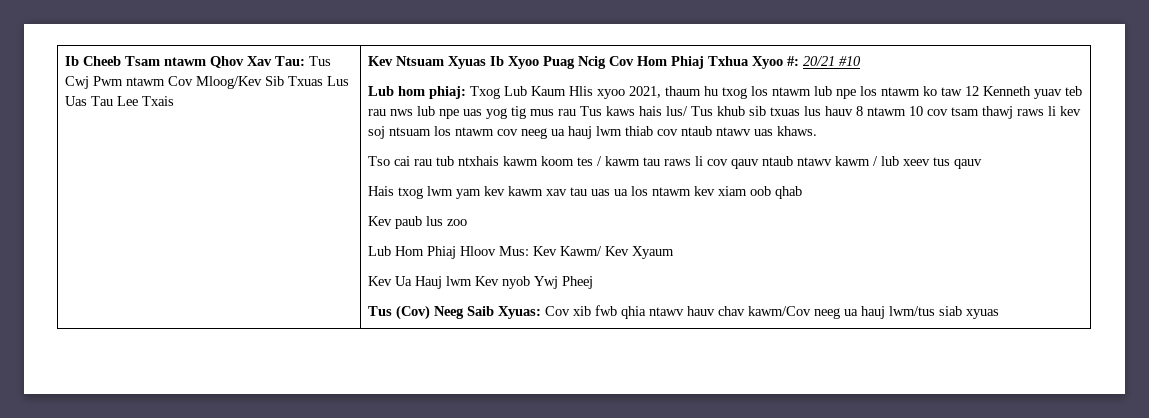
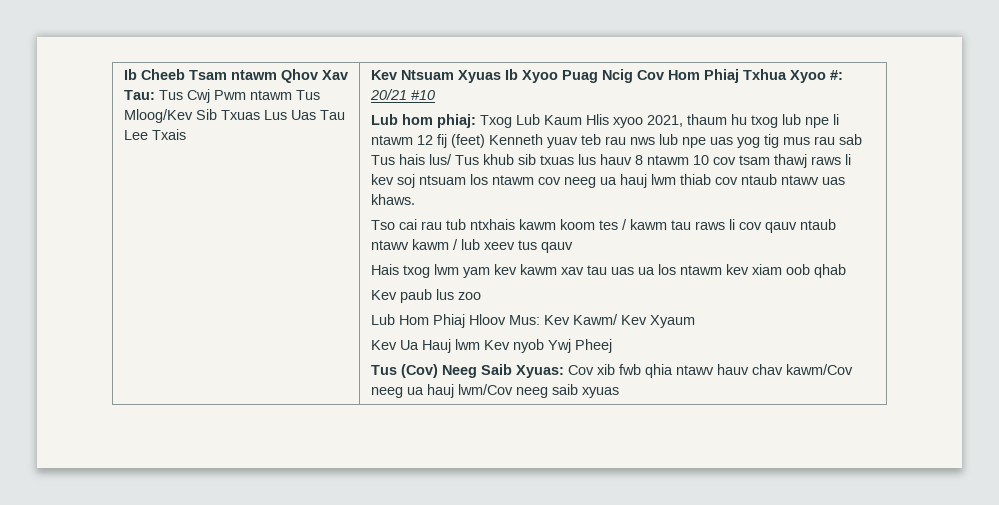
[168,76,194,86] Cov -> [295,90,320,100] Tus
[751,86,980,99] los ntawm lub npe los ntawm ko taw 12 -> [781,114,839,128] [370,134,485,148] lub npe li ntawm 12 fij (feet)
[580,106,636,116] Tus kaws -> [838,134,862,145] [370,155,395,165] sab Tus
[889,306,963,316] lwm/tus siab -> [457,384,578,398] lwm/Cov neeg saib

